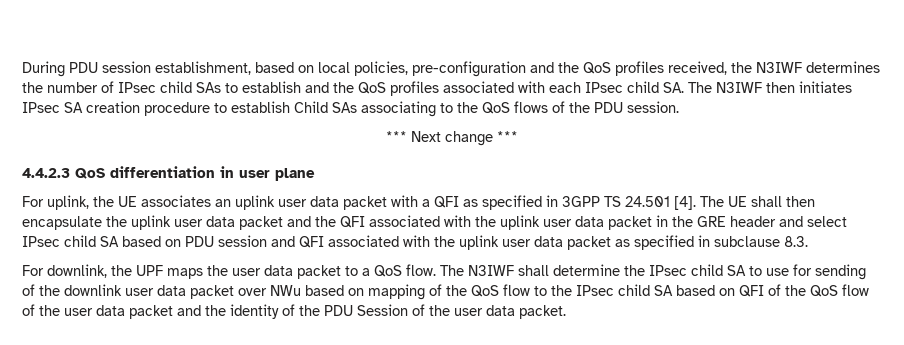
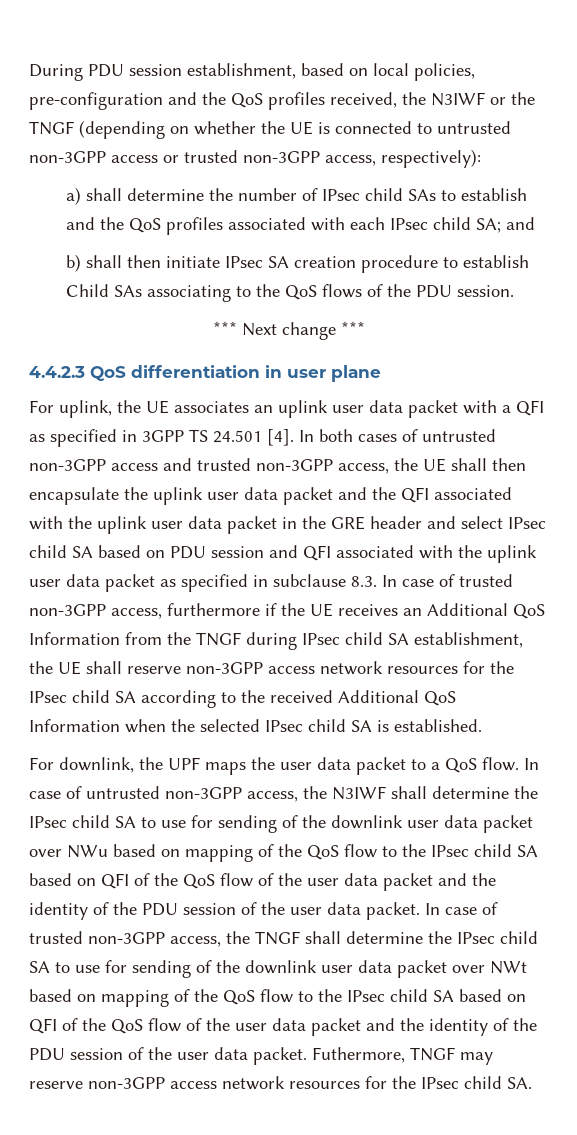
[806,61,880,73] determines -> [490,92,535,105] [29,120,511,139] [29,149,481,168] [65,187,204,205] or the TNGF (depending on whether the UE is connected to untrusted non-3GPP access or trusted non-3GPP access, respectively): // a) shall determine
[663,81,852,93] SA. The N3IWF then initiates -> [475,217,535,233] [65,254,220,272] SA; and // b) shall then initiate
[700,196,724,207] The -> [299,429,496,442] [29,458,418,474] In both cases of untrusted non-3GPP access and trusted non-3GPP access, the
(808, 241) none -> [382,574,513,587] [29,603,545,619] [29,632,523,650] [29,661,514,675] [29,690,456,708] [29,719,482,733] In case of trusted non-3GPP access, furthermore if the UE receives an Additional QoS Information from the TNGF during IPsec child SA establishment, the UE shall reserve non-3GPP access network resources for the IPsec child SA according to the received Additional QoS Information when the selected IPsec child SA is established.
[440,265,464,276] The -> [524,758,539,770] [29,786,327,802] In case of untrusted non-3GPP access, the
[357,304,566,319] Session of the user data packet. -> [183,902,498,920] [29,931,538,947] [29,960,527,978] [29,989,526,1007] [29,1018,537,1036] [29,1047,493,1065] [29,1076,532,1090] session of the user data packet. In case of trusted non-3GPP access, the TNGF shall determine the IPsec child SA to use for sending of the downlink user data packet over NWt based on mapping of the QoS flow to the IPsec child SA based on QFI of the QoS flow of the user data packet and the identity of the PDU session of the user data packet. Futhermore, TNGF may reserve non-3GPP access network resources for the IPsec child SA.

